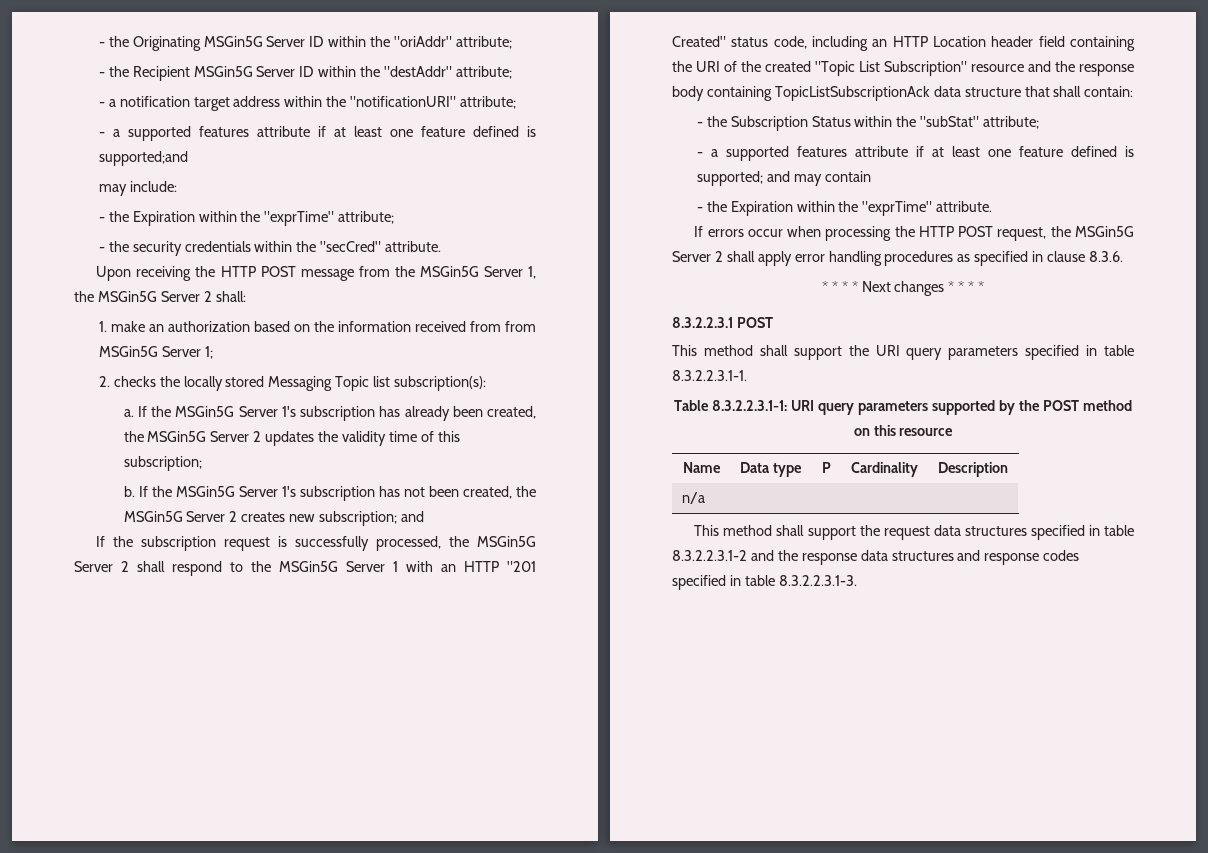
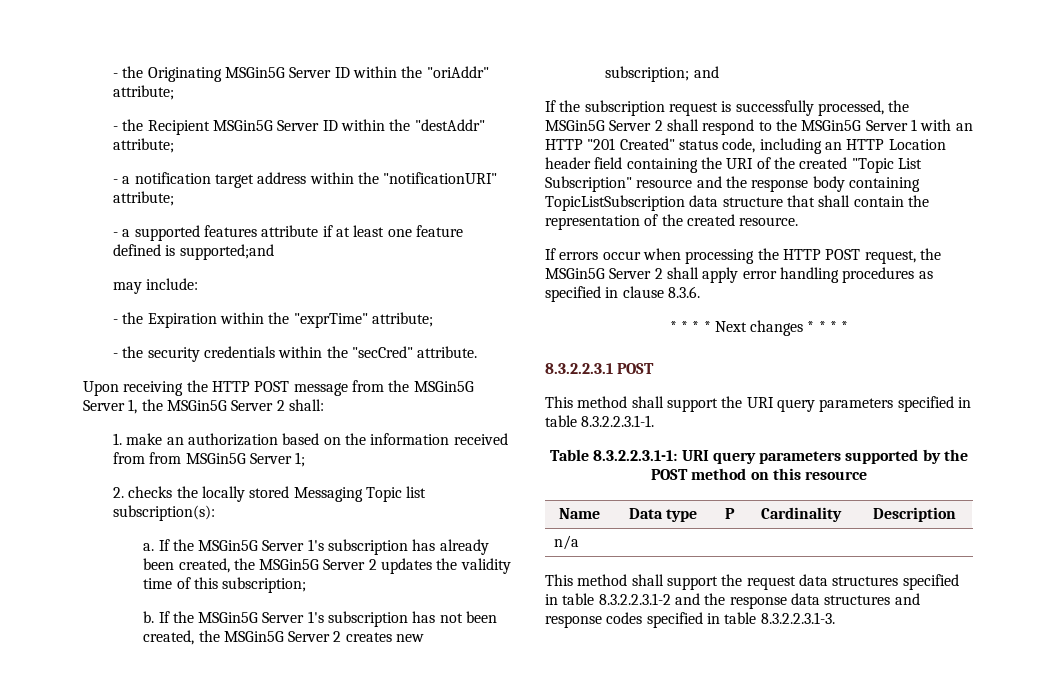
[774,86,930,101] TopicListSubscriptionAck -> [545,195,685,211] TopicListSubscription
[1084,86,1134,97] [696,116,1040,131] [696,146,1134,161] [696,171,871,186] [696,201,993,216] contain: // - the Subscription Status within the "subStat" attribute; // - a supported features attribute if at least one feature defined is supported; and may contain // - the Expiration within the "exprTime" attribute. -> [853,195,929,207] [545,214,799,230] contain the representation of the created resource.

